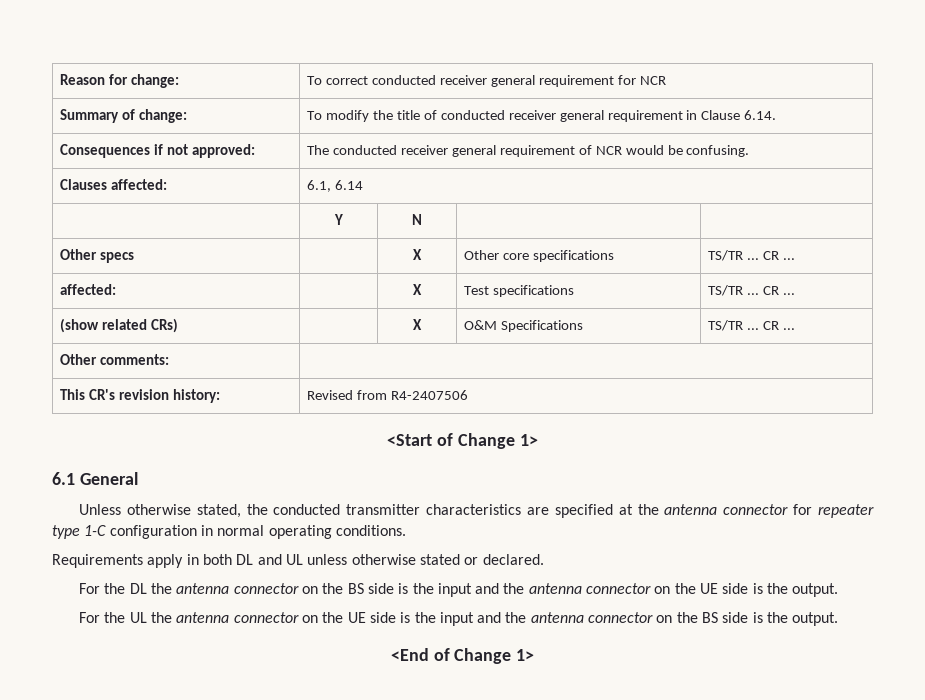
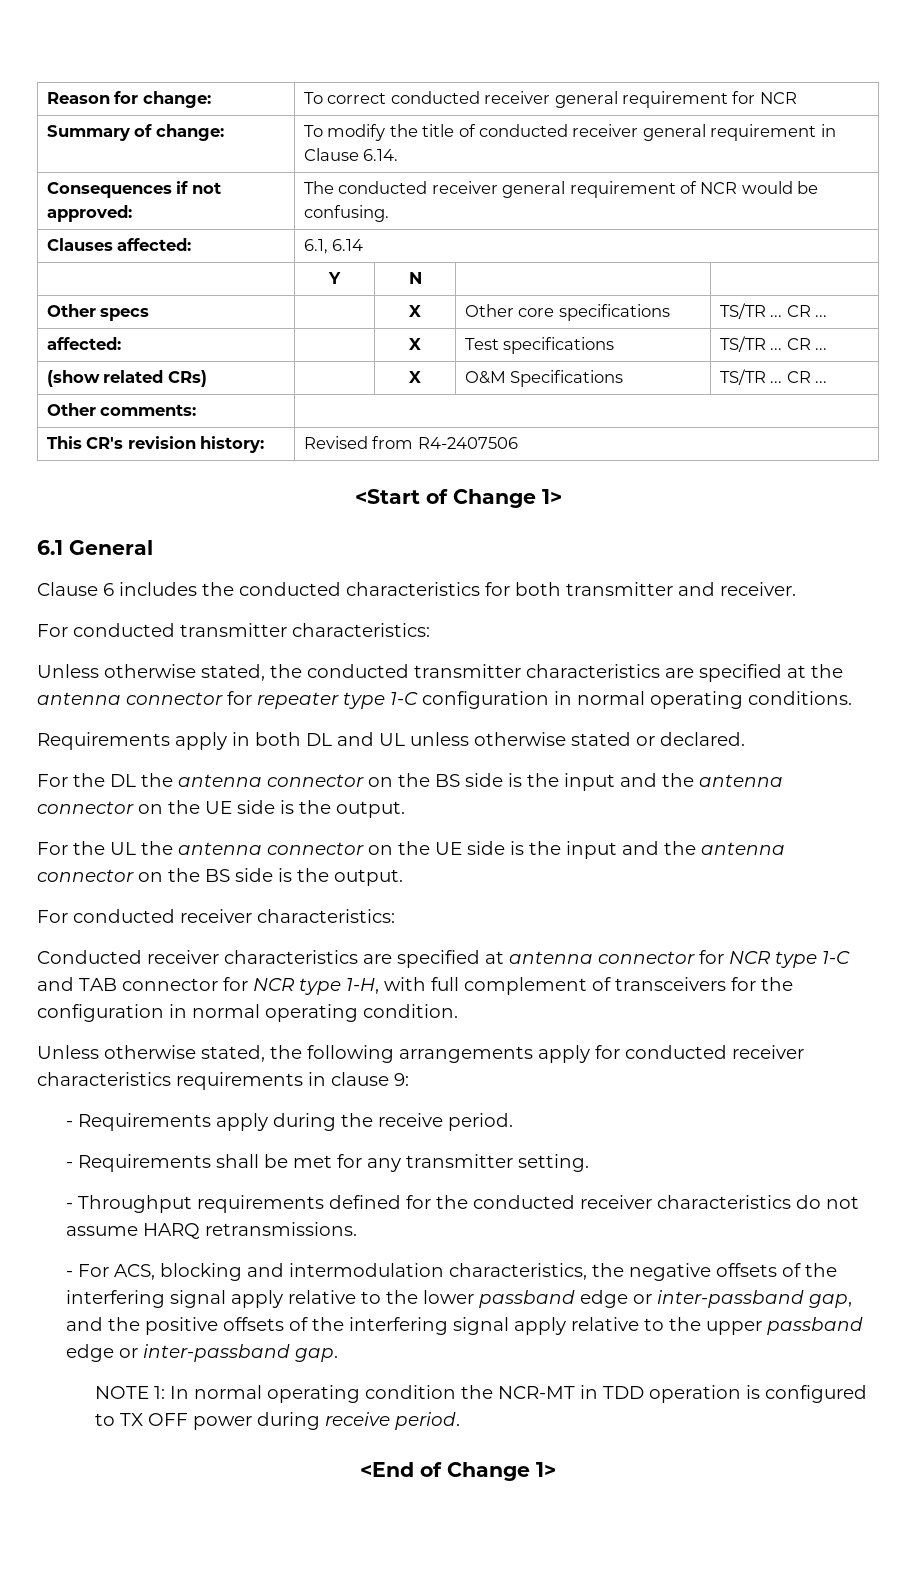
(138, 478) none -> [37,582,796,596] [37,623,430,637] // Clause 6 includes the conducted characteristics for both transmitter and receiver. // For conducted transmitter characteristics:
(839, 619) none -> [37,909,395,923] [37,950,850,968] [37,977,793,995] [37,1004,458,1022] [37,1045,804,1063] [37,1072,409,1090] [65,1113,513,1131] [65,1154,589,1172] [65,1195,859,1213] [65,1222,357,1239] [65,1263,837,1281] [65,1290,852,1308] [65,1317,863,1335] [65,1344,338,1362] [94,1385,867,1403] [94,1412,460,1430] // For conducted receiver characteristics: // Conducted receiver characteristics are specified at antenna connector for NCR type 1-C and TAB connector for NCR type 1-H, with full complement of transceivers for the configuration in normal operating condition. // Unless otherwise stated, the following arrangements apply for conducted receiver characteristics requirements in clause 9: // - Requirements apply during the receive period. // - Requirements shall be met for any transmitter setting. // - Throughput requirements defined for the conducted receiver characteristics do not assume HARQ retransmissions. // - For ACS, blocking and intermodulation characteristics, the negative offsets of the interfering signal apply relative to the lower passband edge or inter-passband gap, and the positive offsets of the interfering signal apply relative to the upper passband edge or inter-passband gap. // NOTE 1: In normal operating condition the NCR-MT in TDD operation is configured to TX OFF power during receive period.

